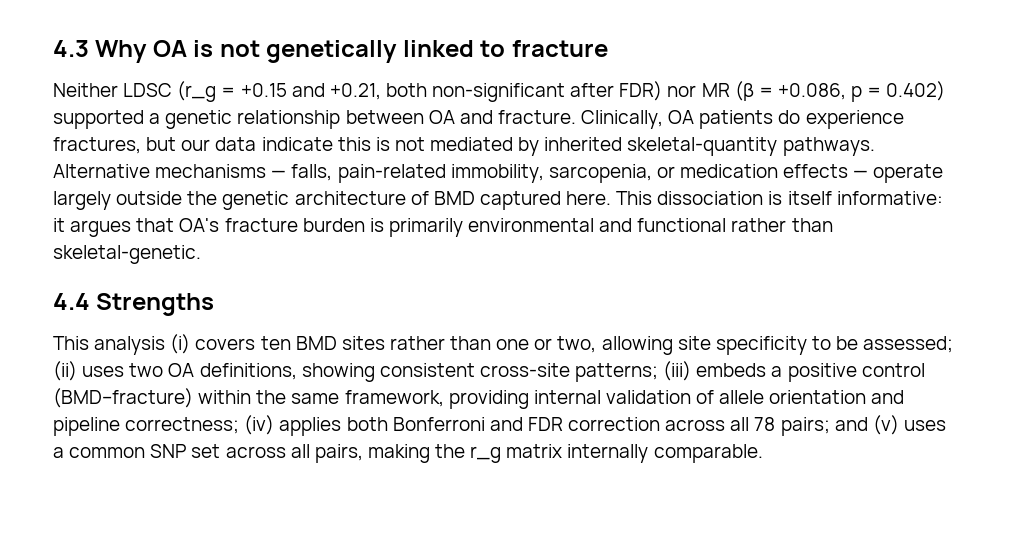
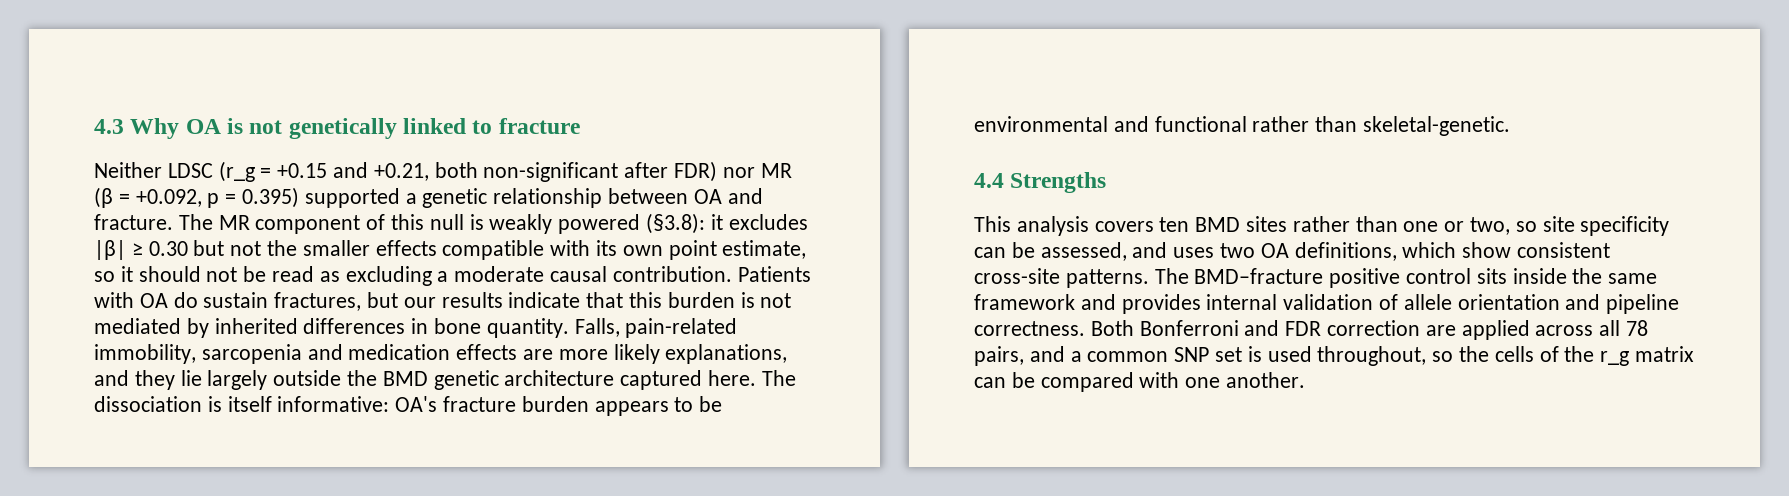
[777,83,846,100] +0.086, -> [135,189,202,207] +0.092,
[886,81,946,101] 0.402) -> [242,187,300,208] 0.395)
[581,110,904,129] [53,137,371,154] Clinically, OA patients do experience fractures, but our data indicate this -> [178,213,808,234] [94,240,807,260] [94,266,811,286] [94,292,735,311] The MR component of this null is weakly powered (§3.8): it excludes |β| ≥ 0.30 but not the smaller effects compatible with its own point estimate, so it should not be read as excluding a moderate causal contribution. Patients with OA do sustain fractures, but our results indicate that this burden
[627,137,875,156] [53,164,944,183] skeletal-quantity pathways. Alternative mechanisms — falls, pain-related immobility, sarcopenia, or medication effects — operate -> [303,318,738,338] [94,344,788,364] [94,370,202,390] differences in bone quantity. Falls, pain-related immobility, sarcopenia and medication effects are more likely explanations, and they lie
(218, 198) none -> [382,371,428,386] BMD
[410,191,475,205] of BMD -> (615, 378) none
[616,191,653,205] This -> [761,370,796,386] The
[53,218,463,237] it argues that OA's fracture burden is primarily -> [395,396,723,416] OA's fracture burden appears to be
[170,334,191,354] (i) -> (1089, 226) none
[601,336,673,355] allowing -> [1515,221,1537,232] so
[811,336,954,353] [53,361,925,382] [53,388,529,409] to be assessed; (ii) uses two OA definitions, showing consistent cross-site patterns; (iii) embeds a positive control (BMD–fracture) within the same framework, providing -> [974,242,1611,261] [974,268,1658,288] [974,294,1201,314] can be assessed, and uses two OA definitions, which show consistent cross-site patterns. The BMD–fracture positive control sits inside the same framework and provides
[125,415,388,436] correctness; (iv) applies both -> [974,320,1134,336] correctness. Both
(661, 424) none -> [1425,320,1530,340] are applied
[780,415,946,436] [53,444,763,463] pairs; and (v) uses a common SNP set across all pairs, making the r_g matrix internally comparable. -> [974,346,1695,366] [974,372,1306,392] pairs, and a common SNP set is used throughout, so the cells of the r_g matrix can be compared with one another.

